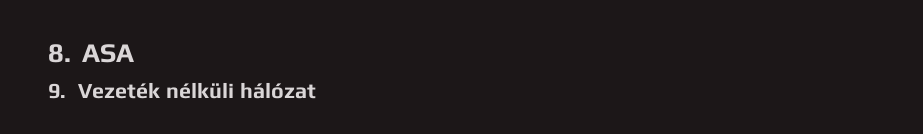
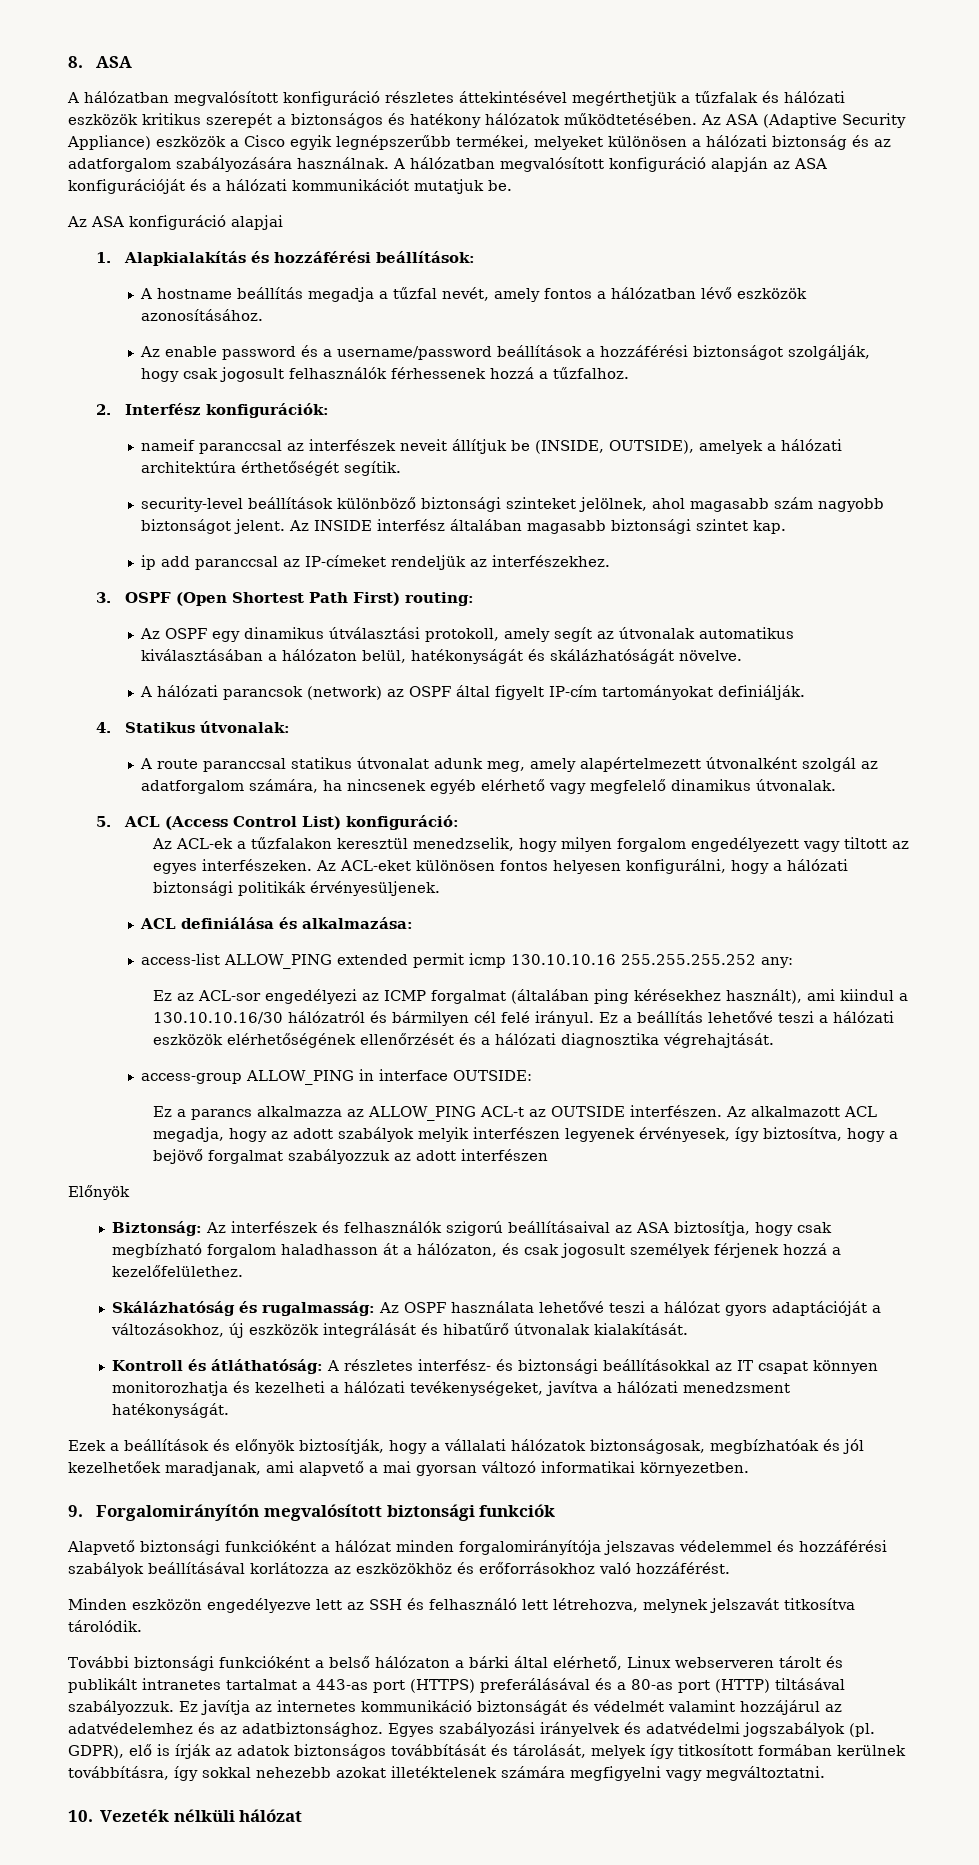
[48,83,66,99] 9. -> [67,91,845,106] [68,113,906,128] [67,135,891,150] [68,157,827,172] [68,179,512,194] [67,215,283,230] [96,251,475,266] [139,287,807,302] [140,309,263,321] [139,345,870,360] [140,367,629,382] [96,403,329,418] [140,439,842,454] [140,461,401,476] [140,497,884,512] [140,519,786,534] [140,555,610,570] [96,592,474,606] [139,627,794,642] [140,649,742,664] [139,685,805,700] [96,721,290,733] [139,757,878,772] [140,779,836,794] [96,815,459,830] [152,837,910,852] [153,859,849,874] [153,881,441,896] [139,917,413,929] [140,953,793,969] [153,989,909,1004] [153,1011,895,1026] [153,1033,775,1048] [140,1069,532,1085] [153,1105,878,1121] [153,1127,899,1142] [153,1149,549,1164] [68,1185,130,1200] [112,1221,833,1236] [112,1243,842,1258] [112,1265,244,1277] [112,1301,882,1316] [111,1323,689,1338] [112,1359,879,1374] [112,1381,791,1396] [112,1403,230,1418] [68,1439,864,1454] [68,1461,749,1476] [68,1504,556,1521] [67,1540,887,1555] [68,1562,730,1577] [68,1598,855,1613] [68,1620,142,1632] [68,1656,843,1671] [68,1678,845,1693] [68,1700,842,1715] [68,1722,875,1737] [68,1744,906,1759] [68,1766,825,1781] [68,1810,93,1822] A hálózatban megvalósított konfiguráció részletes áttekintésével megérthetjük a tűzfalak és hálózati eszközök kritikus szerepét a biztonságos és hatékony hálózatok működtetésében. Az ASA (Adaptive Security Appliance) eszközök a Cisco egyik legnépszerűbb termékei, melyeket különösen a hálózati biztonság és az adatforgalom szabályozására használnak. A hálózatban megvalósított konfiguráció alapján az ASA konfigurációját és a hálózati kommunikációt mutatjuk be. // Az ASA konfiguráció alapjai // 1. Alapkialakítás és hozzáférési beállítások: // A hostname beállítás megadja a tűzfal nevét, amely fontos a hálózatban lévő eszközök azonosításához. // Az enable password és a username/password beállítások a hozzáférési biztonságot szolgálják, hogy csak jogosult felhasználók férhessenek hozzá a tűzfalhoz. // 2. Interfész konfigurációk: // nameif paranccsal az interfészek neveit állítjuk be (INSIDE, OUTSIDE), amelyek a hálózati architektúra érthetőségét segítik. // security-level beállítások különböző biztonsági szinteket jelölnek, ahol magasabb szám nagyobb biztonságot jelent. Az INSIDE interfész általában magasabb biztonsági szintet kap. // ip add paranccsal az IP-címeket rendeljük az interfészekhez. // 3. OSPF (Open Shortest Path First) routing: // Az OSPF egy dinamikus útválasztási protokoll, amely segít az útvonalak automatikus kiválasztásában a hálózaton belül, hatékonyságát és skálázhatóságát növelve. // A hálózati parancsok (network) az OSPF által figyelt IP-cím tartományokat definiálják. // 4. Statikus útvonalak: // A route paranccsal statikus útvonalat adunk meg, amely alapértelmezett útvonalként szolgál az adatforgalom számára, ha nincsenek egyéb elérhető vagy megfelelő dinamikus útvonalak. // 5. ACL (Access Control List) konfiguráció: // Az ACL-ek a tűzfalakon keresztül menedzselik, hogy milyen forgalom engedélyezett vagy tiltott az egyes interfészeken. Az ACL-eket különösen fontos helyesen konfigurálni, hogy a hálózati biztonsági politikák érvényesüljenek. // ACL definiálása és alkalmazása: // access-list ALLOW_PING extended permit icmp 130.10.10.16 255.255.255.252 any: // Ez az ACL-sor engedélyezi az ICMP forgalmat (általában ping kérésekhez használt), ami kiindul a 130.10.10.16/30 hálózatról és bármilyen cél felé irányul. Ez a beállítás lehetővé teszi a hálózati eszközök elérhetőségének ellenőrzését és a hálózati diagnosztika végrehajtását. // access-group ALLOW_PING in interface OUTSIDE: // Ez a parancs alkalmazza az ALLOW_PING ACL-t az OUTSIDE interfészen. Az alkalmazott ACL megadja, hogy az adott szabályok melyik interfészen legyenek érvényesek, így biztosítva, hogy a bejövő forgalmat szabályozzuk az adott interfészen // Előnyök // Biztonság: Az interfészek és felhasználók szigorú beállításaival az ASA biztosítja, hogy csak megbízható forgalom haladhasson át a hálózaton, és csak jogosult személyek férjenek hozzá a kezelőfelülethez. // Skálázhatóság és rugalmasság: Az OSPF használata lehetővé teszi a hálózat gyors adaptációját a változásokhoz, új eszközök integrálását és hibatűrő útvonalak kialakítását. // Kontroll és átláthatóság: A részletes interfész- és biztonsági beállításokkal az IT csapat könnyen monitorozhatja és kezelheti a hálózati tevékenységeket, javítva a hálózati menedzsment hatékonyságát. // Ezek a beállítások és előnyök biztosítják, hogy a vállalati hálózatok biztonságosak, megbízhatóak és jól kezelhetőek maradjanak, ami alapvető a mai gyorsan változó informatikai környezetben. // 9. Forgalomirányítón megvalósított biztonsági funkciók // Alapvető biztonsági funkcióként a hálózat minden forgalomirányítója jelszavas védelemmel és hozzáférési szabályok beállításával korlátozza az eszközökhöz és erőforrásokhoz való hozzáférést. // Minden eszközön engedélyezve lett az SSH és felhasználó lett létrehozva, melynek jelszavát titkosítva tárolódik. // További biztonsági funkcióként a belső hálózaton a bárki által elérhető, Linux webserveren tárolt és publikált intranetes tartalmat a 443-as port (HTTPS) preferálásával és a 80-as port (HTTP) tiltásával szabályozzuk. Ez javítja az internetes kommunikáció biztonságát és védelmét valamint hozzájárul az adatvédelemhez és az adatbiztonsághoz. Egyes szabályozási irányelvek és adatvédelmi jogszabályok (pl. GDPR), elő is írják az adatok biztonságos továbbítását és tárolását, melyek így titkosított formában kerülnek továbbításra, így sokkal nehezebb azokat illetéktelenek számára megfigyelni vagy megváltoztatni. // 10.

